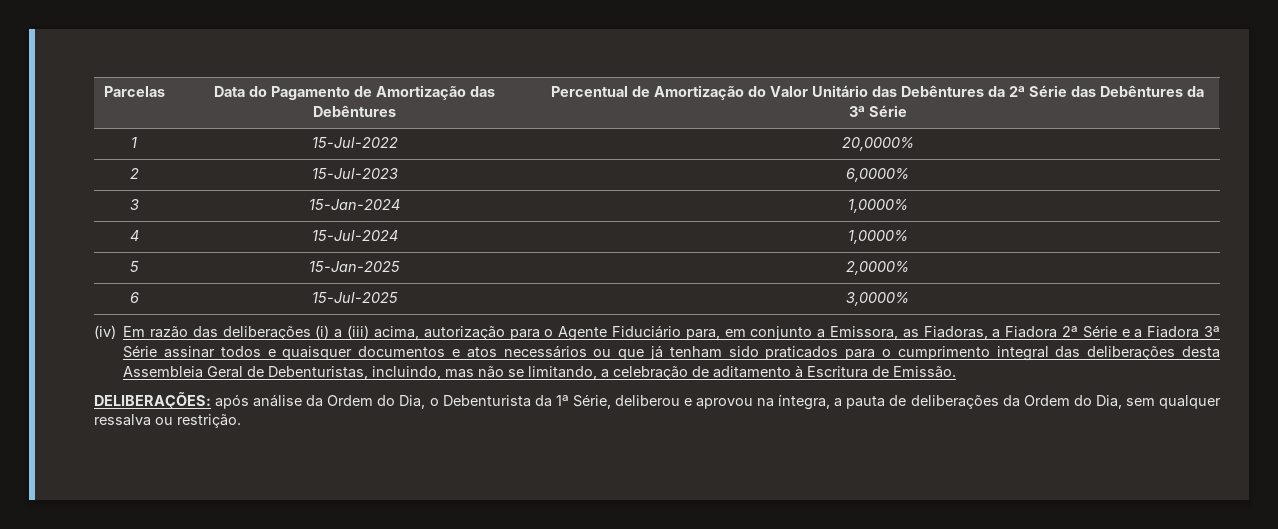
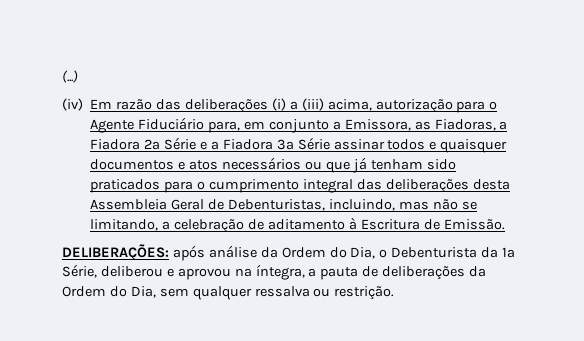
[103,86,165,97] [214,85,495,100] [313,105,396,117] [551,85,1204,100] [848,105,907,117] [131,137,137,148] [311,137,398,148] [841,137,914,151] [129,168,139,179] [311,168,398,179] [846,168,909,182] [129,199,139,210] [309,199,400,210] [847,199,908,213] [129,230,139,241] [311,230,398,241] [847,230,908,244] [129,261,139,272] [309,261,400,272] [846,261,909,275] [129,292,139,303] [311,292,398,303] [846,292,909,306] Parcelas | Data do Pagamento de Amortização das Debêntures | Percentual de Amortização do Valor Unitário das Debêntures da 2ª Série das Debêntures da 3ª Série // 1 | 15-Jul-2022 | 20,0000% // 2 | 15-Jul-2023 | 6,0000% // 3 | 15-Jan-2024 | 1,0000% // 4 | 15-Jul-2024 | 1,0000% // 5 | 15-Jan-2025 | 2,0000% // 6 | 15-Jul-2025 | 3,0000% -> [62,70,78,83] (...)

